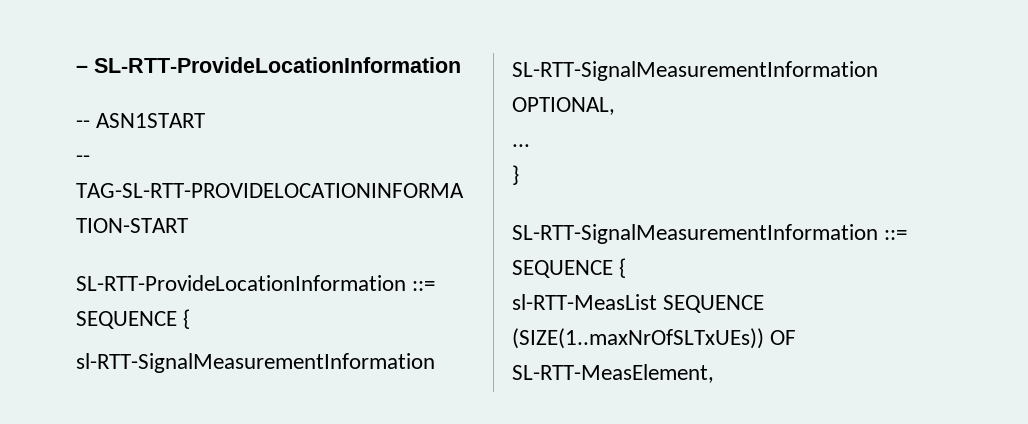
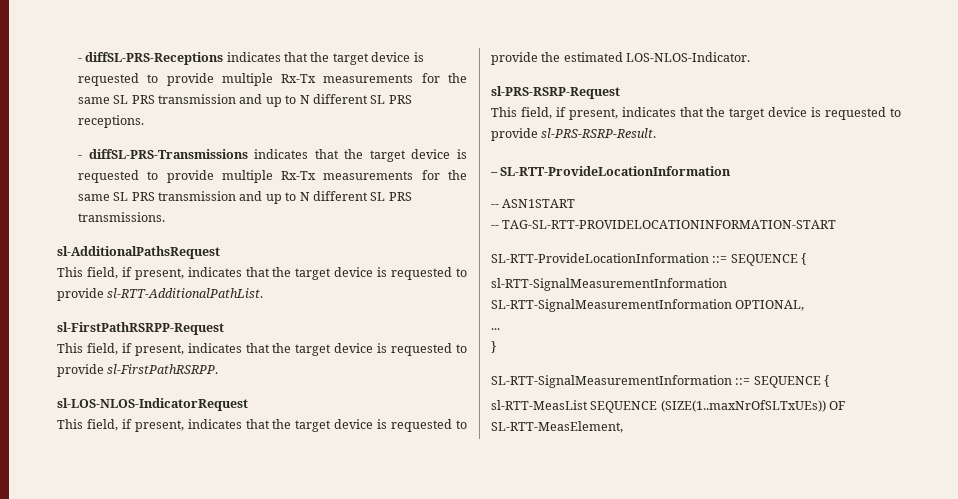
[76,65,88,73] – -> [77,52,424,65] [77,73,468,86] [77,94,412,107] [77,115,144,128] [77,149,468,162] [77,170,468,183] [77,191,412,204] [77,212,165,222] [57,246,220,259] [57,267,468,280] [57,288,264,301] [57,322,224,335] [57,343,468,356] [57,364,219,377] [57,398,248,411] [57,419,468,432] [491,52,751,65] [491,86,620,99] [491,107,902,120] [491,128,657,141] [490,172,498,176] - diffSL-PRS-Receptions indicates that the target device is requested to provide multiple Rx-Tx measurements for the same SL PRS transmission and up to N different SL PRS receptions. // - diffSL-PRS-Transmissions indicates that the target device is requested to provide multiple Rx-Tx measurements for the same SL PRS transmission and up to N different SL PRS transmissions. // sl-AdditionalPathsRequest // This field, if present, indicates that the target device is requested to provide sl-RTT-AdditionalPathList. // sl-FirstPathRSRPP-Request // This field, if present, indicates that the target device is requested to provide sl-FirstPathRSRPP. // sl-LOS-NLOS-IndicatorRequest // This field, if present, indicates that the target device is requested to provide the estimated LOS-NLOS-Indicator. // sl-PRS-RSRP-Request // This field, if present, indicates that the target device is requested to provide sl-PRS-RSRP-Result. // –

